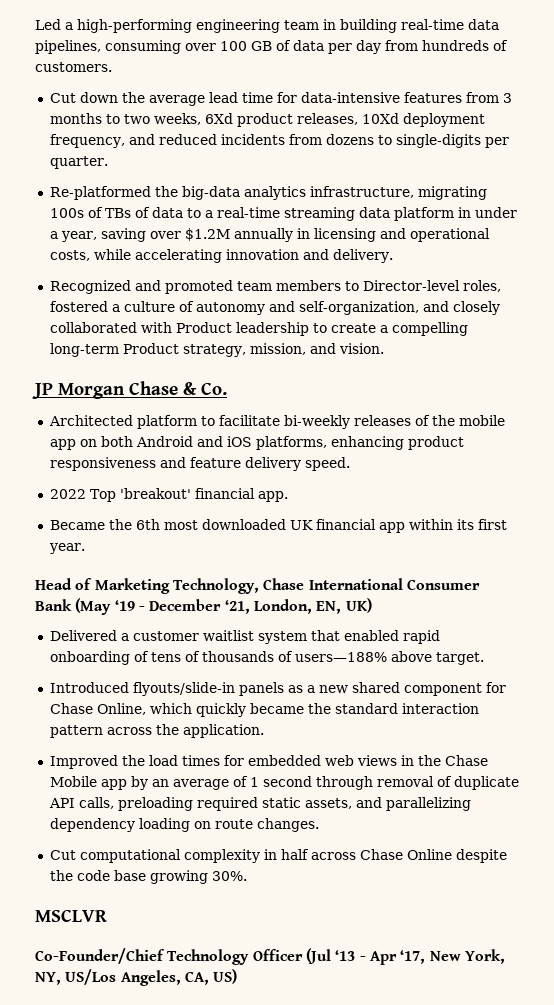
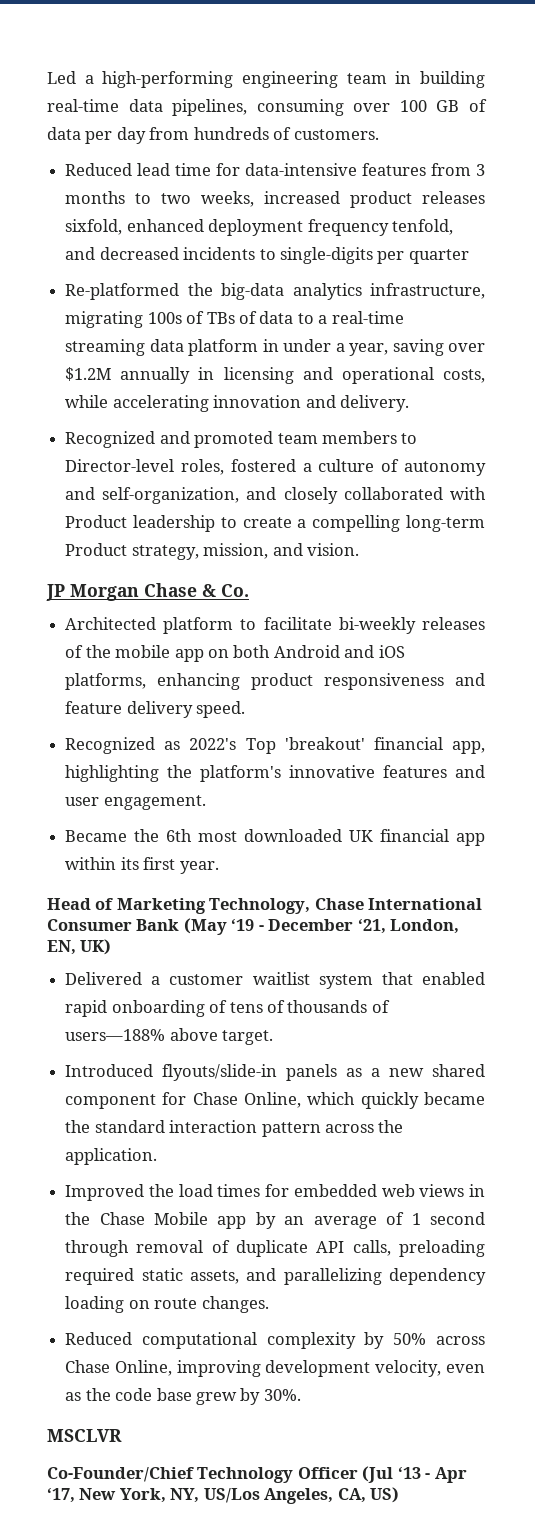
[49,92,205,106] Cut down the average -> [65,163,133,176] Reduced
[204,113,485,127] [49,134,374,148] 6Xd product releases, 10Xd deployment frequency, and reduced incidents from dozens -> [264,191,485,208] [65,219,453,236] [65,247,256,260] increased product releases sixfold, enhanced deployment frequency tenfold, and decreased incidents
[49,156,108,169] quarter. -> [408,249,469,264] quarter
[49,488,288,502] 2022 Top 'breakout' financial app. -> [65,737,485,754] [65,765,486,782] [65,795,206,810] Recognized as 2022's Top 'breakout' financial app, highlighting the platform's innovative features and user engagement.
[49,850,76,860] Cut -> [65,1332,133,1345] Reduced
[263,849,507,863] in half across Chase Online despite -> [364,1332,485,1349] [65,1360,485,1377] [65,1392,82,1401] by 50% across Chase Online, improving development velocity, even as
[149,870,208,884] growing -> [195,1388,261,1405] grew by

